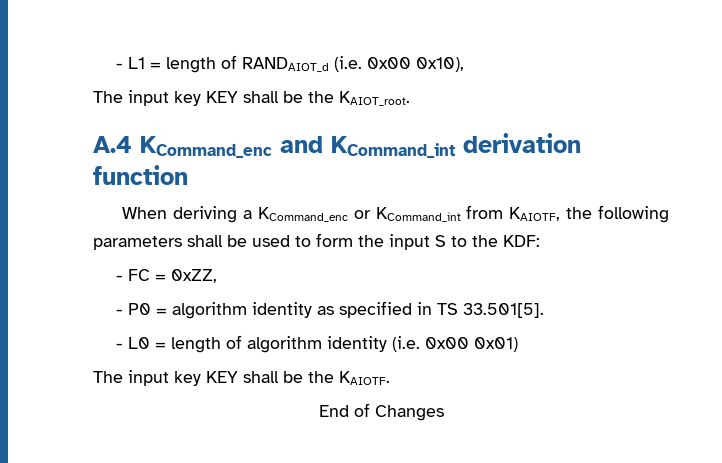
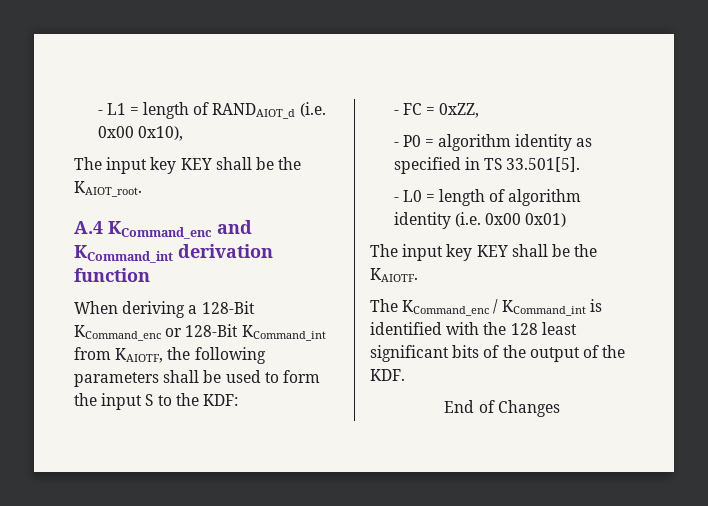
(252, 214) none -> [201,301,255,314] 128-Bit
(371, 214) none -> [185,324,239,337] 128-Bit
(390, 378) none -> [370,299,602,316] [370,322,577,335] [370,345,626,362] [370,369,405,381] // The KCommand_enc / KCommand_int is identified with the 128 least significant bits of the output of the KDF.

